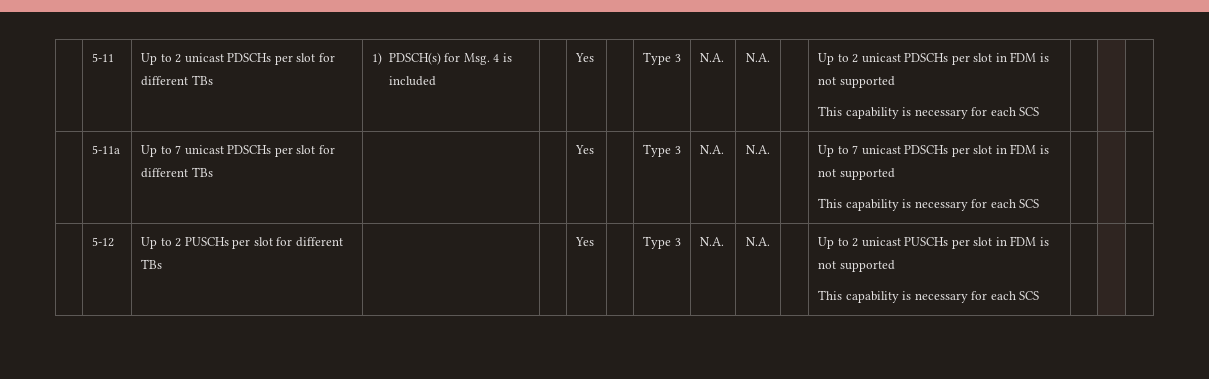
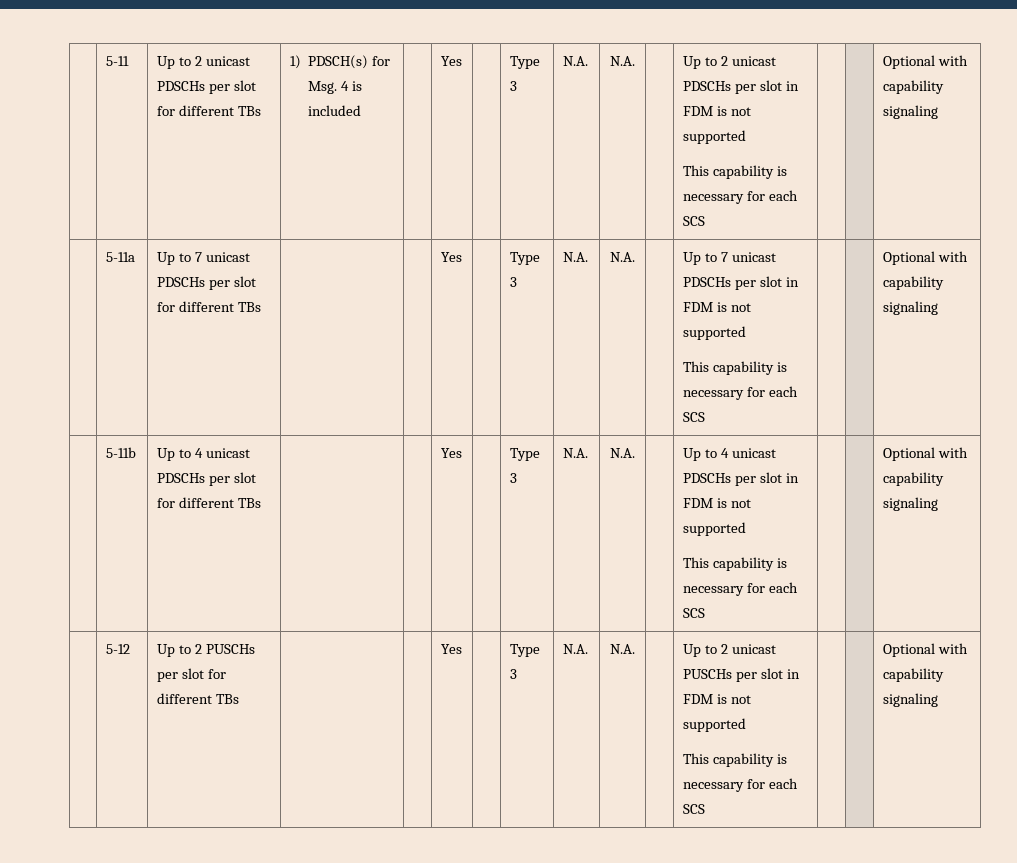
(1040, 111) none -> [882,55,968,69] [882,80,944,94] [882,105,938,119] Optional with capability signaling
(1040, 203) none -> [882,251,968,265] [882,276,944,290] [882,301,938,315] [105,447,136,458] [156,448,250,461] [156,472,256,486] [156,497,261,508] [440,448,462,458] [509,448,540,461] [509,473,517,483] [562,448,588,458] [610,448,635,458] [682,448,776,461] [682,472,799,486] [682,498,751,508] [682,522,746,536] [682,557,787,571] [682,582,798,596] [682,608,705,618] [882,447,968,461] [882,472,944,486] [882,497,938,511] Optional with capability signaling // | 5-11b | Up to 4 unicast PDSCHs per slot for different TBs | | | Yes | | Type 3 | N.A. | N.A. | | Up to 4 unicast PDSCHs per slot in FDM is not supported // This capability is necessary for each SCS | | | Optional with capability signaling
(1040, 295) none -> [882,643,968,657] [882,668,944,682] [882,693,938,707] Optional with capability signaling

